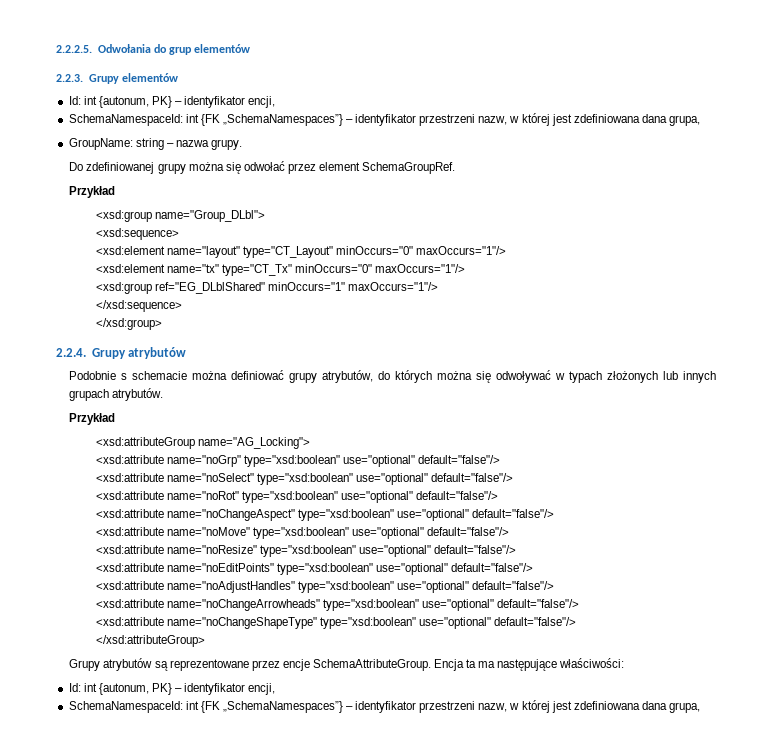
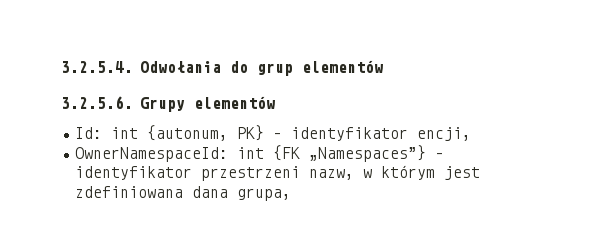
[56,45,92,53] 2.2.2.5. -> [61,61,133,73] 3.2.5.4.
[56,74,83,82] 2.2.3. -> [61,96,133,109] 3.2.5.6.
[68,113,701,126] [68,138,243,150] [69,161,456,174] [69,186,116,198] [95,210,265,222] [95,228,179,240] [95,246,507,258] [95,264,466,276] [95,282,439,294] [95,300,182,312] [95,318,162,330] [56,347,187,359] [69,370,716,383] [69,388,164,401] [69,413,116,425] [95,437,310,449] [95,455,501,467] [95,473,514,485] [95,491,499,503] [95,509,555,521] [95,527,510,539] [95,545,517,557] [95,563,534,575] [95,581,555,593] [95,599,580,611] [95,617,577,629] [95,635,205,647] [69,658,625,671] [68,683,276,695] [68,700,701,713] SchemaNamespaceId: int {FK „SchemaNamespaces”} – identyfikator przestrzeni nazw, w której jest zdefiniowana dana grupa, // GroupName: string – nazwa grupy. // Do zdefiniowanej grupy można się odwołać przez element SchemaGroupRef. // Przykład // <xsd:group name="Group_DLbl"> // <xsd:sequence> // <xsd:element name="layout" type="CT_Layout" minOccurs="0" maxOccurs="1"/> // <xsd:element name="tx" type="CT_Tx" minOccurs="0" maxOccurs="1"/> // <xsd:group ref="EG_DLblShared" minOccurs="1" maxOccurs="1"/> // </xsd:sequence> // </xsd:group> // 2.2.4. Grupy atrybutów // Podobnie s schemacie można definiować grupy atrybutów, do których można się odwoływać w typach złożonych lub innych grupach atrybutów. // Przykład // <xsd:attributeGroup name="AG_Locking"> // <xsd:attribute name="noGrp" type="xsd:boolean" use="optional" default="false"/> // <xsd:attribute name="noSelect" type="xsd:boolean" use="optional" default="false"/> // <xsd:attribute name="noRot" type="xsd:boolean" use="optional" default="false"/> // <xsd:attribute name="noChangeAspect" type="xsd:boolean" use="optional" default="false"/> // <xsd:attribute name="noMove" type="xsd:boolean" use="optional" default="false"/> // <xsd:attribute name="noResize" type="xsd:boolean" use="optional" default="false"/> // <xsd:attribute name="noEditPoints" type="xsd:boolean" use="optional" default="false"/> // <xsd:attribute name="noAdjustHandles" type="xsd:boolean" use="optional" default="false"/> // <xsd:attribute name="noChangeArrowheads" type="xsd:boolean" use="optional" default="false"/> // <xsd:attribute name="noChangeShapeType" type="xsd:boolean" use="optional" default="false"/> // </xsd:attributeGroup> // Grupy atrybutów są reprezentowane przez encje SchemaAttributeGroup. Encja ta ma następujące właściwości: // Id: int {autonum, PK} – identyfikator encji, // SchemaNamespaceId: int {FK „SchemaNamespaces”} – identyfikator przestrzeni nazw, w której jest zdefiniowana dana grupa, -> [75,145,445,162] [75,165,481,181] [75,186,292,201] OwnerNamespaceId: int {FK „Namespaces”} – identyfikator przestrzeni nazw, w którym jest zdefiniowana dana grupa,

